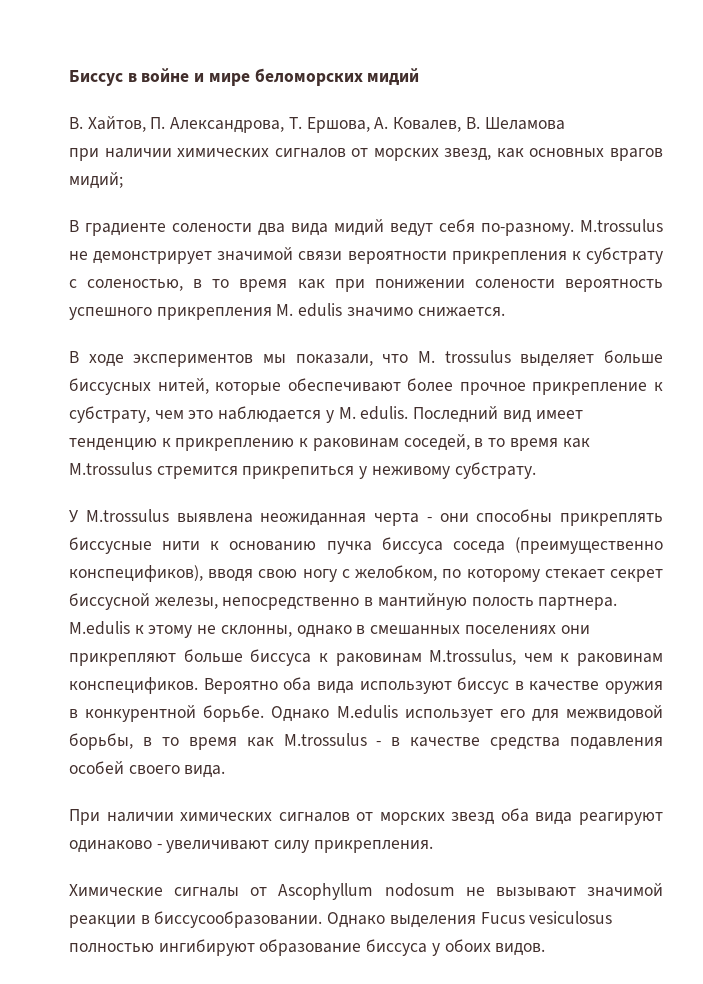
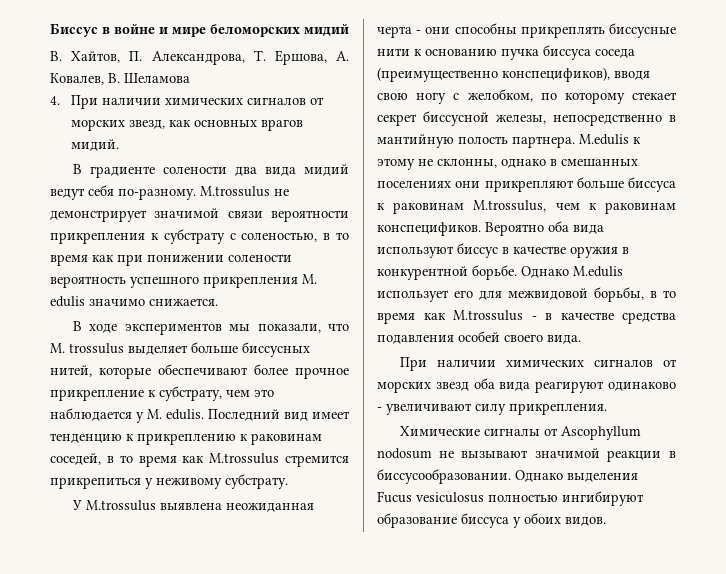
[69,148,99,161] при -> [50,95,99,109] 4. При
[69,172,123,189] мидий; -> [71,139,120,151] мидий.

